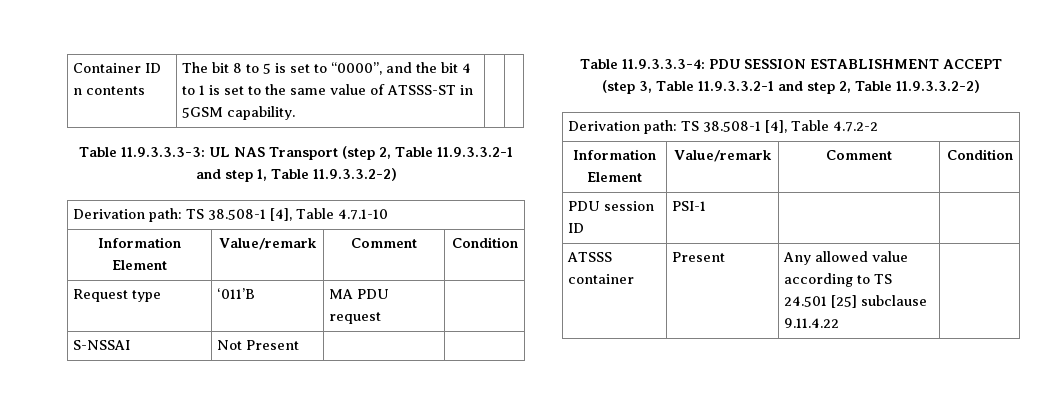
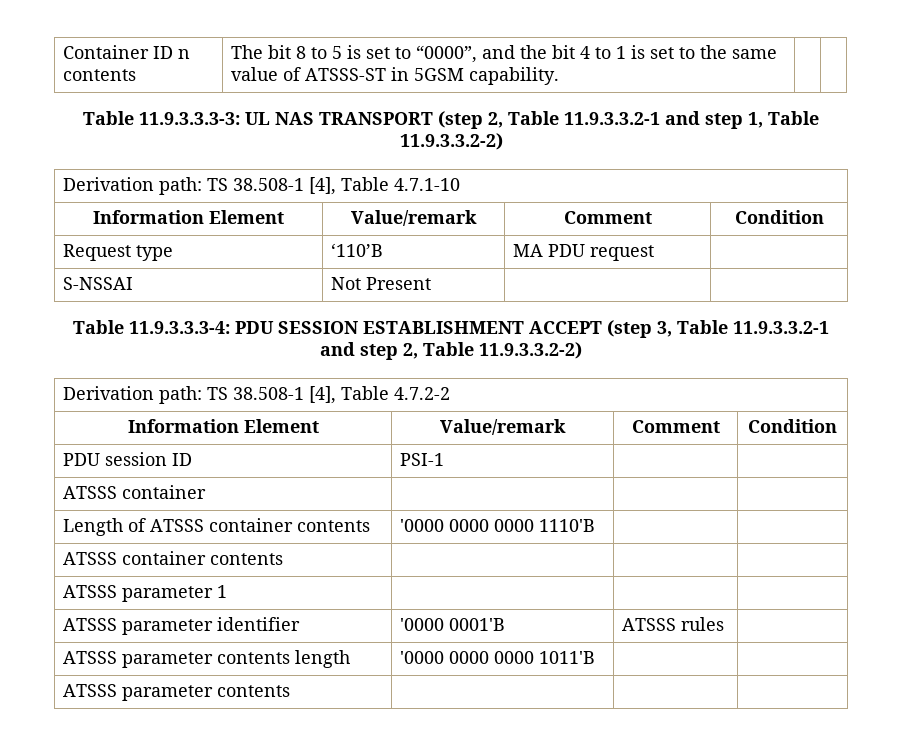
[269,147,338,160] Transport -> [319,112,433,125] TRANSPORT
[217,288,256,299] ‘011’B -> [330,243,383,257] ‘110’B
[672,252,726,262] [783,251,909,265] [784,273,893,287] [784,295,928,308] [784,318,840,328] Present | Any allowed value according to TS 24.501 [25] subclause 9.11.4.22 -> [62,518,370,536] [399,519,595,532] [62,551,283,565] [62,585,227,602] [62,617,300,635] [399,618,505,631] [621,617,724,631] [62,650,350,668] [399,651,595,664] [62,684,290,701] | | // Length of ATSSS container contents | '0000 0000 0000 1110'B | | // ATSSS container contents | | | // ATSSS parameter 1 | | | // ATSSS parameter identifier | '0000 0001'B | ATSSS rules | // ATSSS parameter contents length | '0000 0000 0000 1011'B | | // ATSSS parameter contents | |

